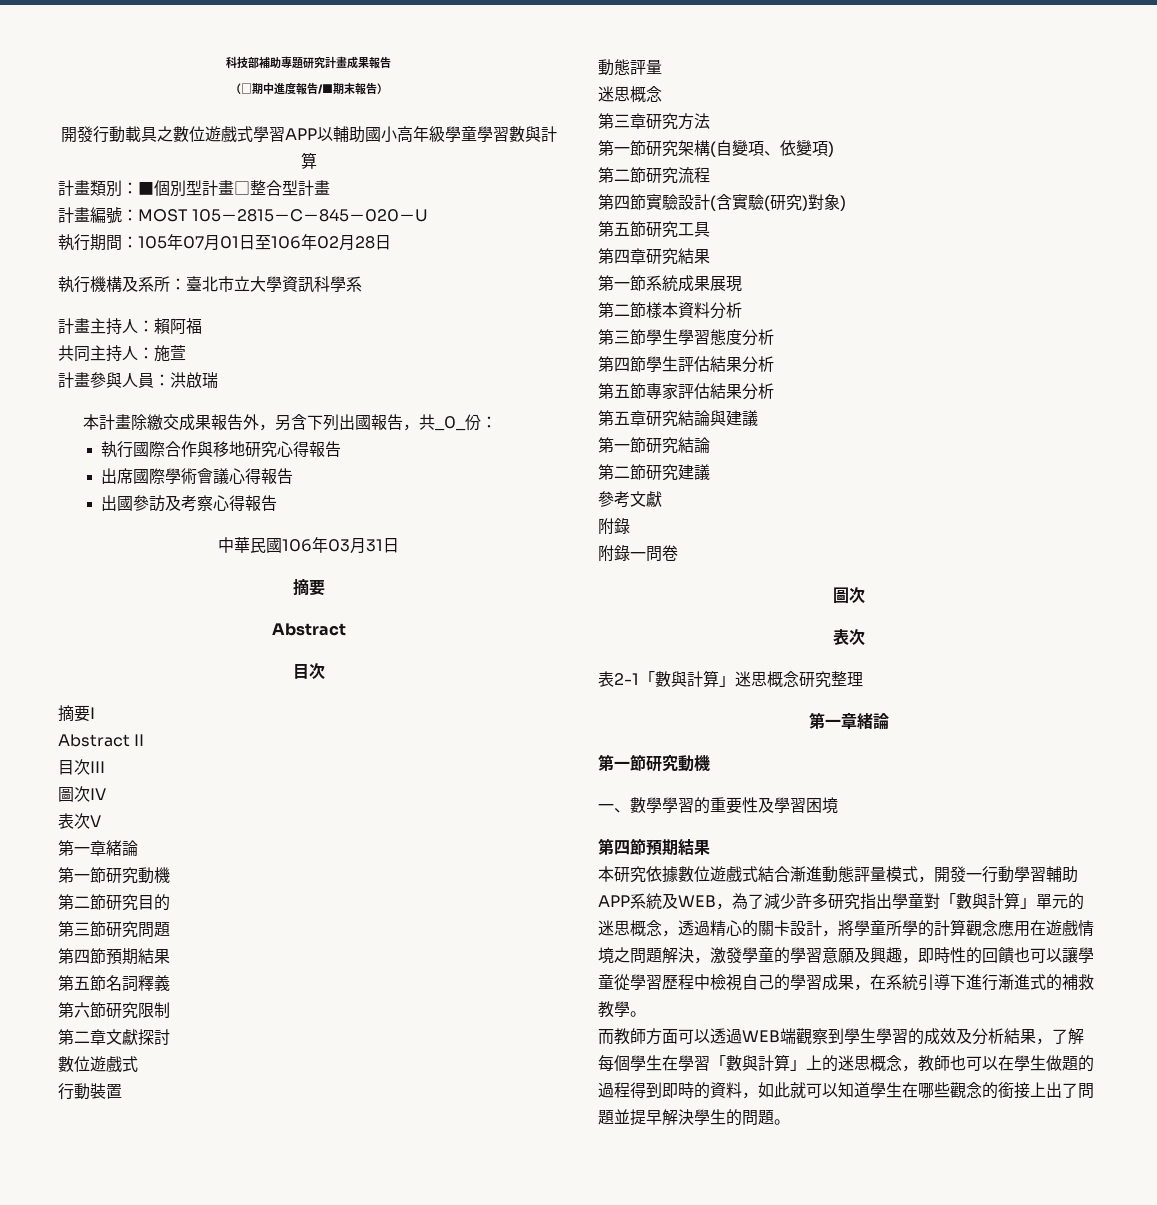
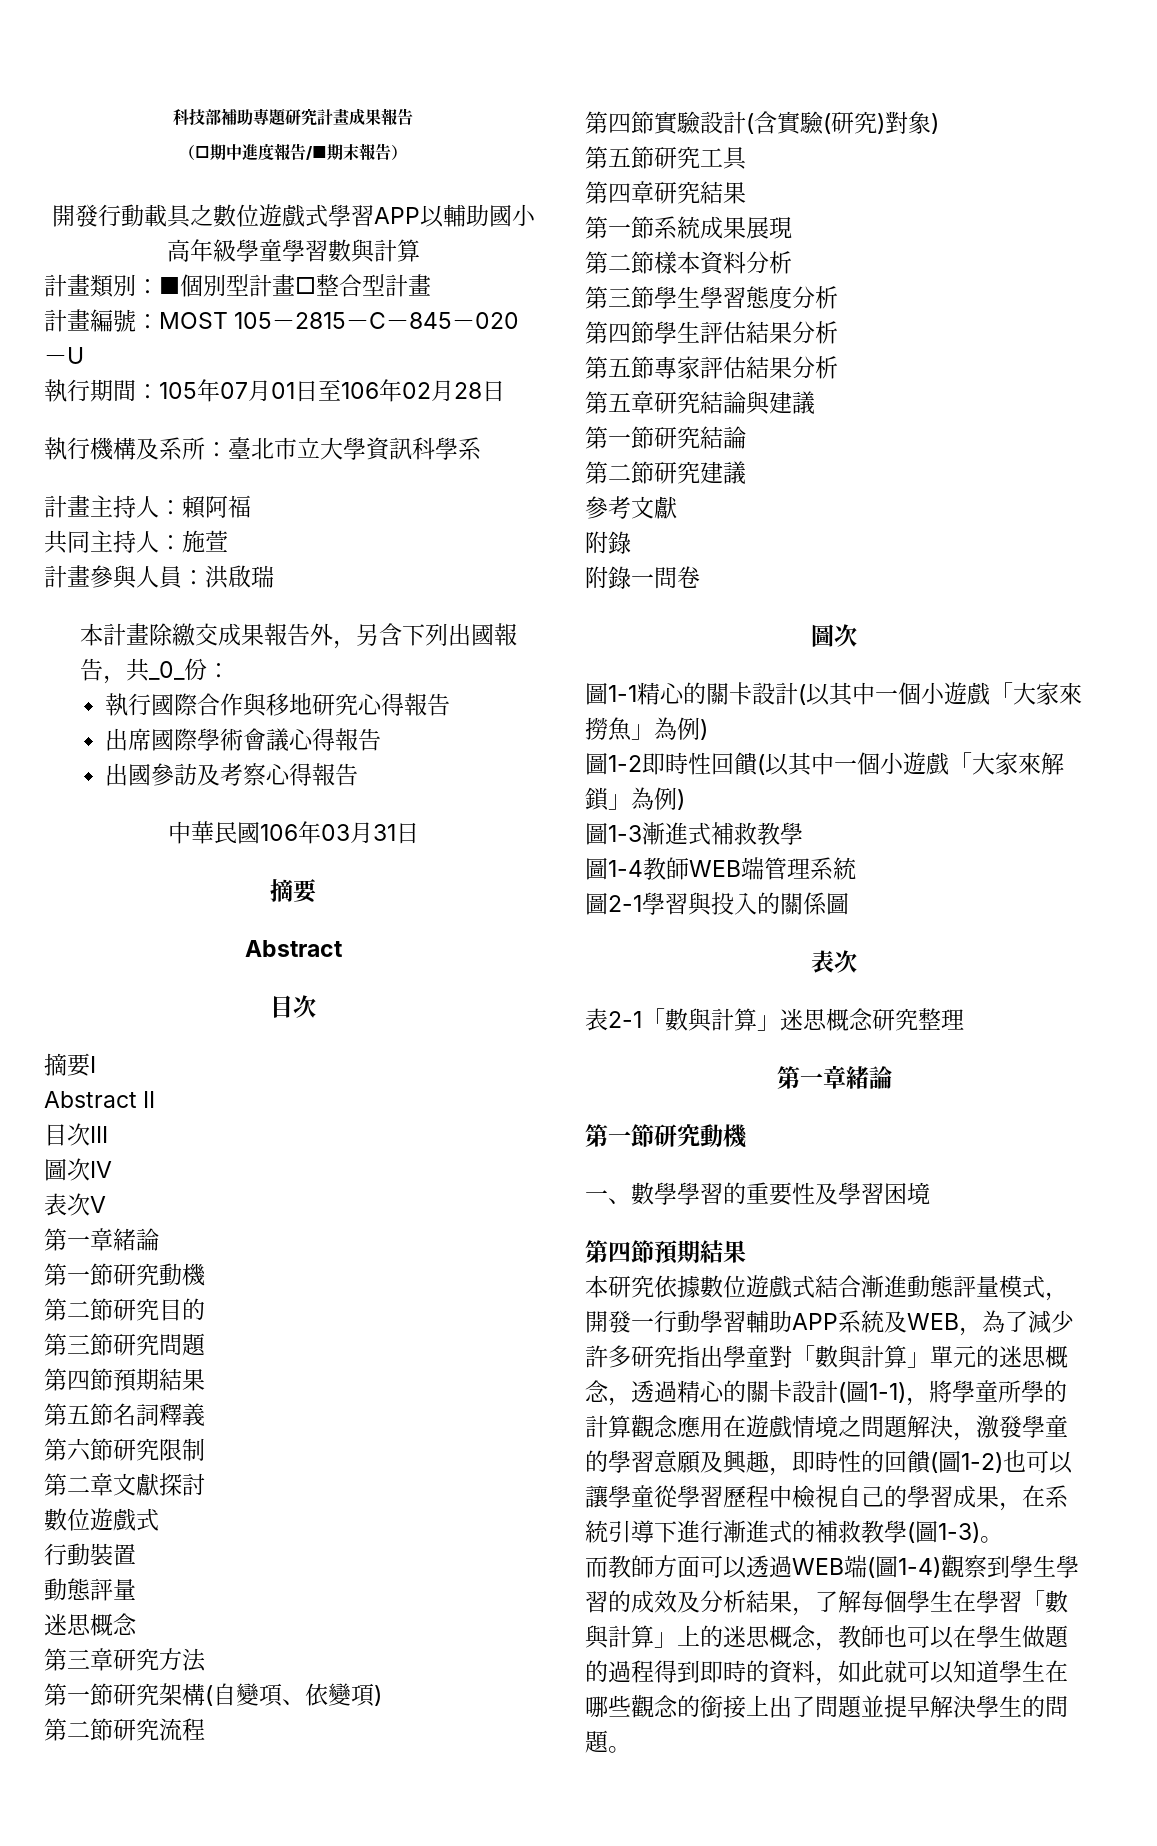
(865, 595) none -> [585,682,1082,706] [585,717,708,741] [585,752,1064,776] [585,787,685,811] [585,822,803,845] [585,857,856,880] [585,892,849,916] // 圖1-1精心的關卡設計(以其中一個小遊戲「大家來撈魚」為例) // 圖1-2即時性回饋(以其中一個小遊戲「大家來解鎖」為例) // 圖1-3漸進式補救教學 // 圖1-4教師WEB端管理系統 // 圖2-1學習與投入的關係圖
(822, 928) none -> [838,1380,906,1403] (圖1-1)
(1014, 955) none -> [930,1450,1003,1473] (圖1-2)
(630, 1009) none -> [907,1520,980,1543] (圖1-3)
(796, 1036) none -> [867,1555,941,1578] (圖1-4)

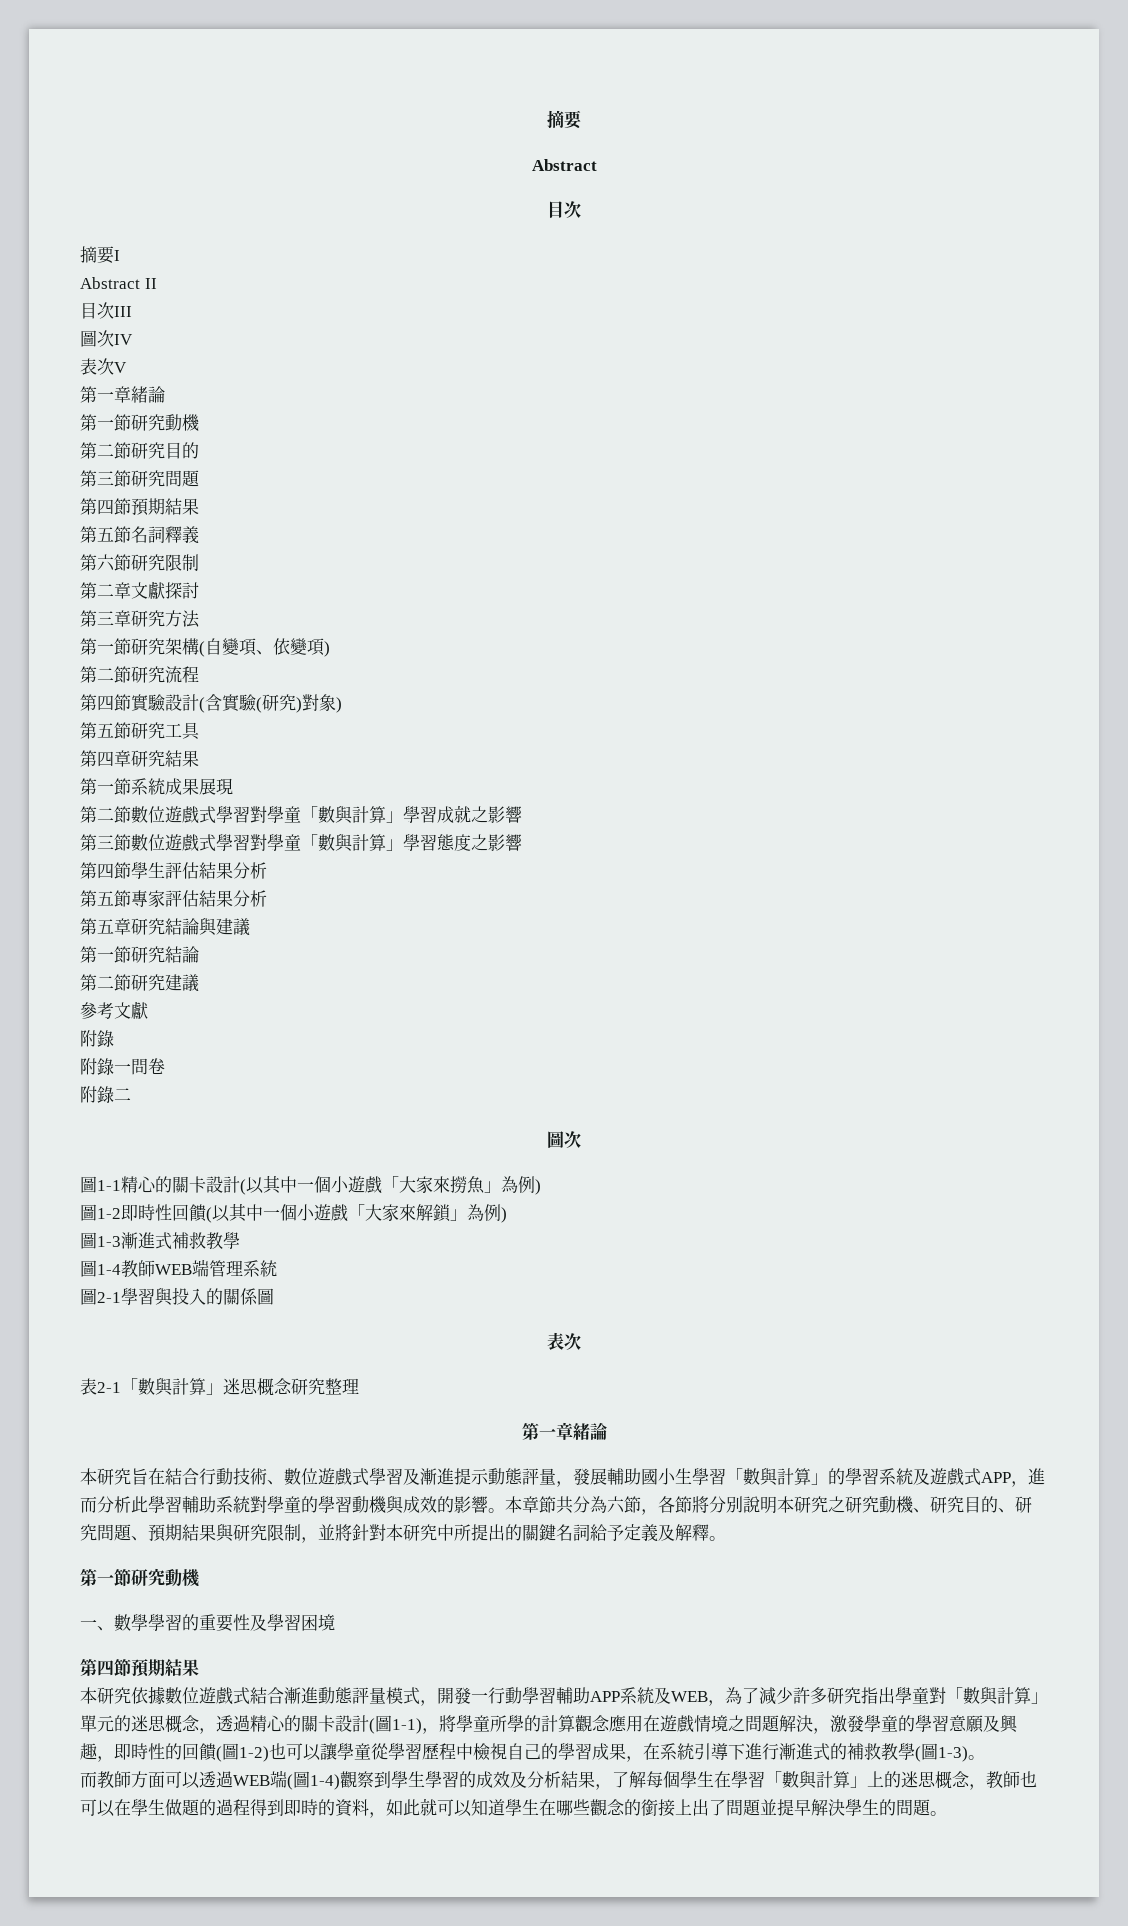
[173,108,413,126] [179,143,407,161] [51,204,536,228] [166,239,420,263] [44,274,431,298] [44,309,520,332] [44,347,84,364] [44,379,505,402] [44,437,481,461] [44,495,251,519] [44,530,228,554] [44,565,274,589] [80,623,518,649] [80,658,231,684] [105,693,451,717] [105,728,382,751] [105,763,359,786] [167,821,419,844] 科技部補助專題研究計畫成果報告 // （□期中進度報告/■期末報告） // 開發行動載具之數位遊戲式學習APP以輔助國小高年級學童學習數與計算 // 計畫類別：■個別型計畫□整合型計畫 // 計畫編號：MOST 105－2815－C－845－020－U // 執行期間：105年07月01日至106年02月28日 // 執行機構及系所：臺北市立大學資訊科學系 // 計畫主持人：賴阿福 // 共同主持人：施萱 // 計畫參與人員：洪啟瑞 // 本計畫除繳交成果報告外，另含下列出國報告，共_0_份： // 執行國際合作與移地研究心得報告 // 出席國際學術會議心得報告 // 出國參訪及考察心得報告 // 中華民國106年03月31日 // -> (547, 119) none
[44,1508,159,1531] [44,1543,136,1566] [44,1578,136,1601] [44,1613,137,1636] // 數位遊戲式 // 行動裝置 // 動態評量 // 迷思概念 -> (199, 590) none
[654,251,792,275] [585,286,700,309] 樣本資料分析 // 第三節學生 -> [131,805,522,824] [80,834,403,852] 數位遊戲式學習對學童「數與計算」學習成就之影響 // 第三節數位遊戲式學習對學童「數與計算」
[792,286,838,309] 分析 -> [471,834,522,851] 之影響
(700, 577) none -> [80,1086,131,1103] // 附錄二
(892, 1077) none -> [80,1468,1045,1487] [80,1496,1032,1515] [80,1524,726,1543] // 本研究旨在結合行動技術、數位遊戲式學習及漸進提示動態評量，發展輔助國小生學習「數與計算」的學習系統及遊戲式APP，進而分析此學習輔助系統對學童的學習動機與成效的影響。本章節共分為六節，各節將分別說明本研究之研究動機、研究目的、研究問題、預期結果與研究限制，並將針對本研究中所提出的關鍵名詞給予定義及解釋。

